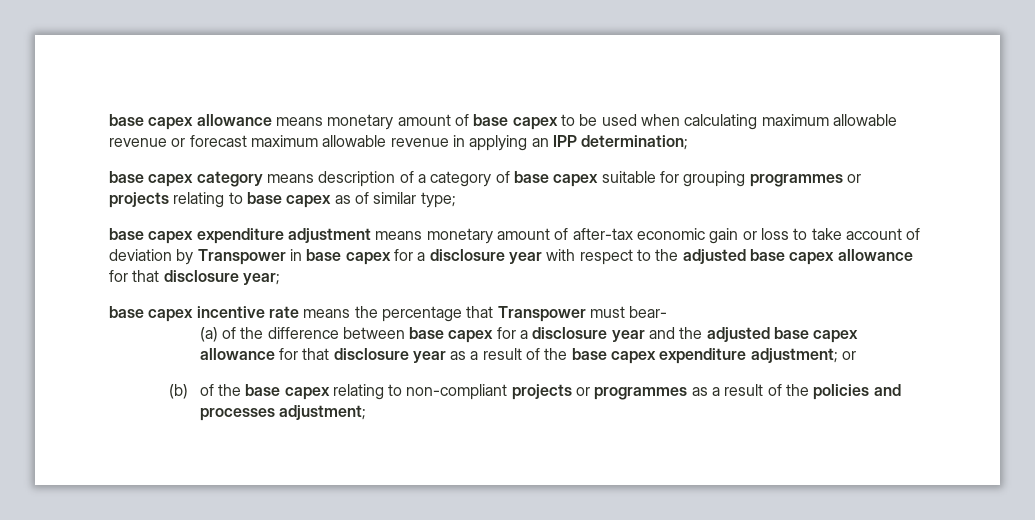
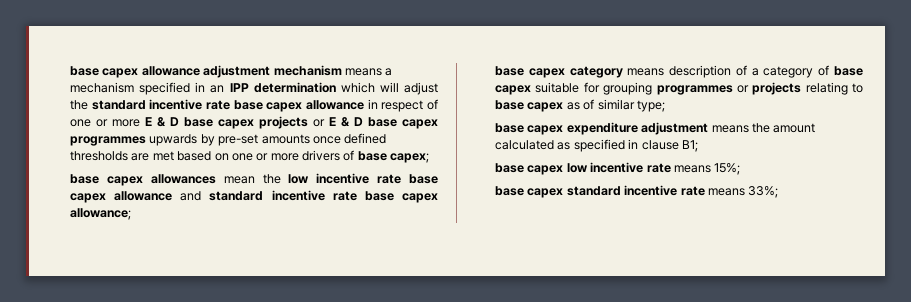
[109,114,897,130] [109,135,689,151] base capex allowance means monetary amount of base capex to be used when calculating maximum allowable revenue or forecast maximum allowable revenue in applying an IPP determination; -> [70,65,393,78] [70,82,438,95] [70,99,439,112] [70,116,439,129] [70,133,387,146] [70,150,430,163] [70,173,438,186] [70,190,438,203] [70,208,132,220] base capex allowance adjustment mechanism means a mechanism specified in an IPP determination which will adjust the standard incentive rate base capex allowance in respect of one or more E & D base capex projects or E & D base capex programmes upwards by pre-set amounts once defined thresholds are met based on one or more drivers of base capex; // base capex allowances mean the low incentive rate base capex allowance and standard incentive rate base capex allowance;
[426,228,921,244] [109,249,913,265] [109,270,281,285] [109,306,668,322] [199,327,859,343] [199,348,857,364] [169,384,901,400] [199,405,366,421] monetary amount of after-tax economic gain or loss to take account of deviation by Transpower in base capex for a disclosure year with respect to the adjusted base capex allowance for that disclosure year; // base capex incentive rate means the percentage that Transpower must bear- // (a) of the difference between base capex for a disclosure year and the adjusted base capex allowance for that disclosure year as a result of the base capex expenditure adjustment; or // (b) of the base capex relating to non-compliant projects or programmes as a result of the policies and processes adjustment; -> [751,123,816,133] [495,139,698,152] [495,162,741,175] [495,185,779,198] the amount calculated as specified in clause B1; // base capex low incentive rate means 15%; // base capex standard incentive rate means 33%;

